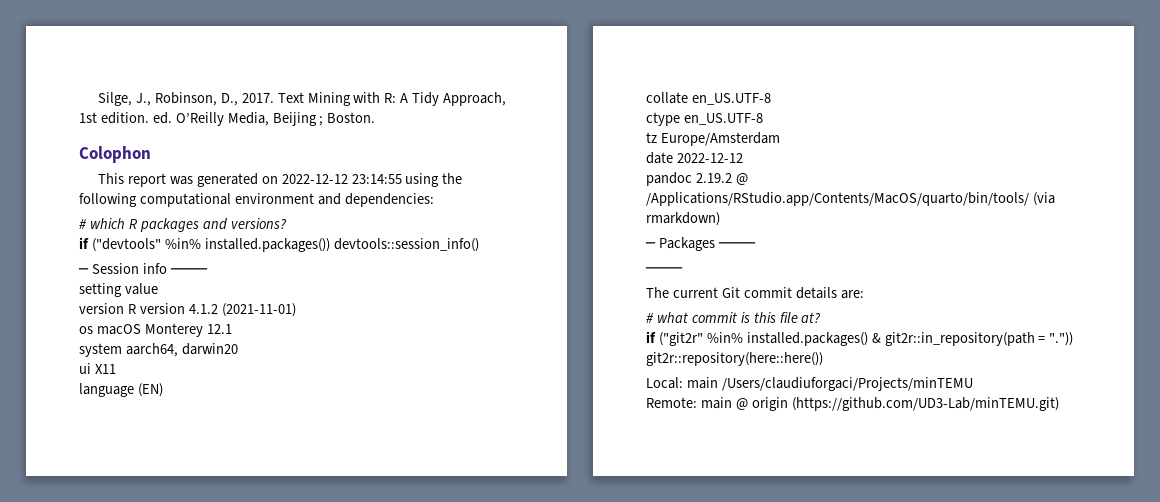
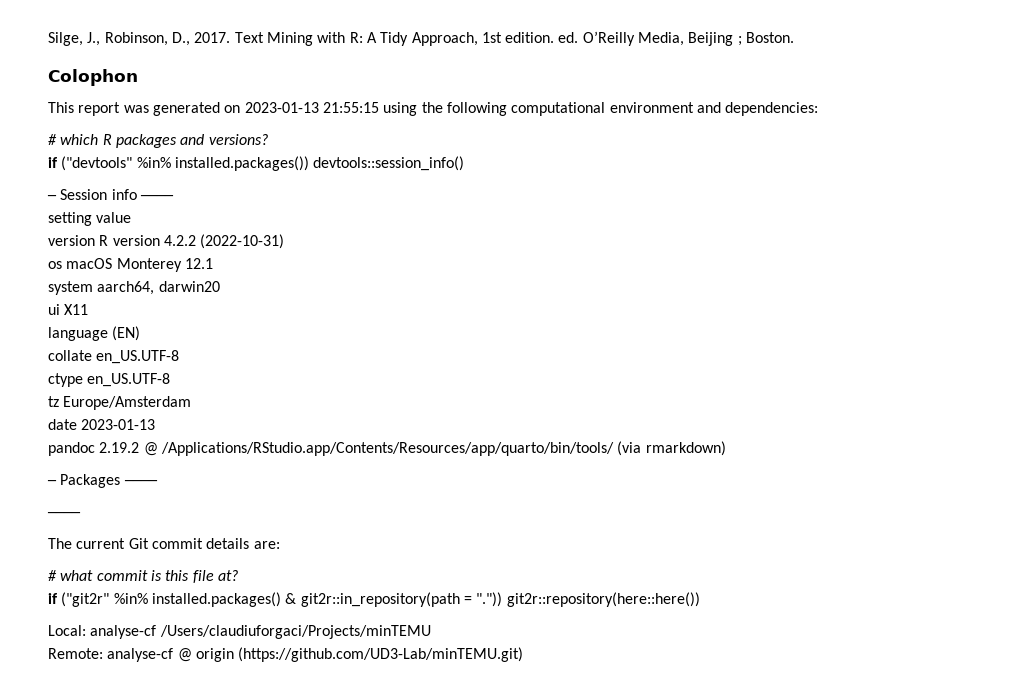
[281,174,402,184] 2022-12-12 23:14:55 -> [244,102,379,113] 2023-01-13 21:55:15
[188,303,296,317] 4.1.2 (2021-11-01) -> [163,234,285,249] 4.2.2 (2022-10-31)
[676,153,743,163] 2022-12-12 -> [81,419,156,430] 2023-01-13
[646,192,1029,206] /Applications/RStudio.app/Contents/MacOS/quarto/bin/tools/ -> [160,442,614,456] /Applications/RStudio.app/Contents/Resources/app/quarto/bin/tools/
[686,377,718,389] main -> [90,625,157,639] analyse-cf
[700,397,732,409] main -> [107,648,174,662] analyse-cf

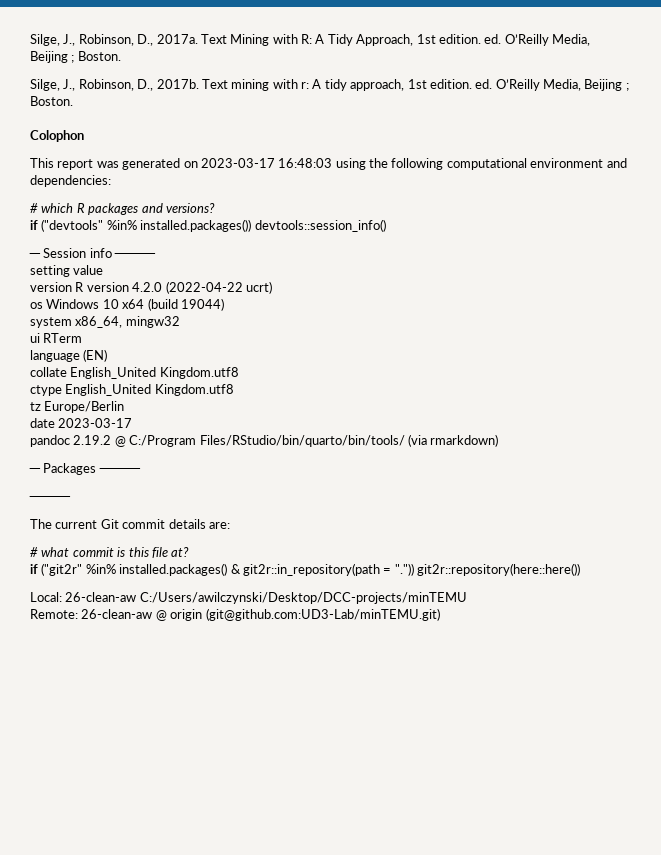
[48,32,231,46] Silge, J., Robinson, D., 2017. -> [30,34,198,46] Silge, J., Robinson, D., 2017a.
(795, 37) none -> [30,79,629,91] [30,96,73,106] // Silge, J., Robinson, D., 2017b. Text mining with r: A tidy approach, 1st edition. ed. O’Reilly Media, Beijing ; Boston.
[244,102,379,113] 2023-01-13 21:55:15 -> [200,158,333,168] 2023-03-17 16:48:03
[163,234,285,249] [48,258,213,272] 4.2.2 (2022-10-31) // os macOS Monterey 12.1 -> [132,281,272,294] [30,298,224,311] 4.2.0 (2022-04-22 ucrt) // os Windows 10 x64 (build 19044)
[97,281,220,295] aarch64, darwin20 -> [75,316,180,328] x86_64, mingw32
[64,304,89,315] X11 -> [43,333,83,343] RTerm
[96,350,180,364] en_US.UTF-8 -> [70,367,239,379] English_United Kingdom.utf8
[87,373,171,387] en_US.UTF-8 -> [65,384,234,396] English_United Kingdom.utf8
[63,396,192,410] Europe/Amsterdam -> [44,401,125,413] Europe/Berlin
[81,419,156,430] 2023-01-13 -> [58,418,133,428] 2023-03-17
[160,442,614,456] /Applications/RStudio.app/Contents/Resources/app/quarto/bin/tools/ -> [129,435,405,447] C:/Program Files/RStudio/bin/quarto/bin/tools/
[90,625,431,639] analyse-cf /Users/claudiuforgaci/Projects/minTEMU -> [65,592,467,604] 26-clean-aw C:/Users/awilczynski/Desktop/DCC-projects/minTEMU
[107,648,174,662] analyse-cf -> [81,609,153,619] 26-clean-aw
[238,647,524,662] (https://github.com/UD3-Lab/minTEMU.git) -> [205,608,440,621] (git@github.com:UD3-Lab/minTEMU.git)

